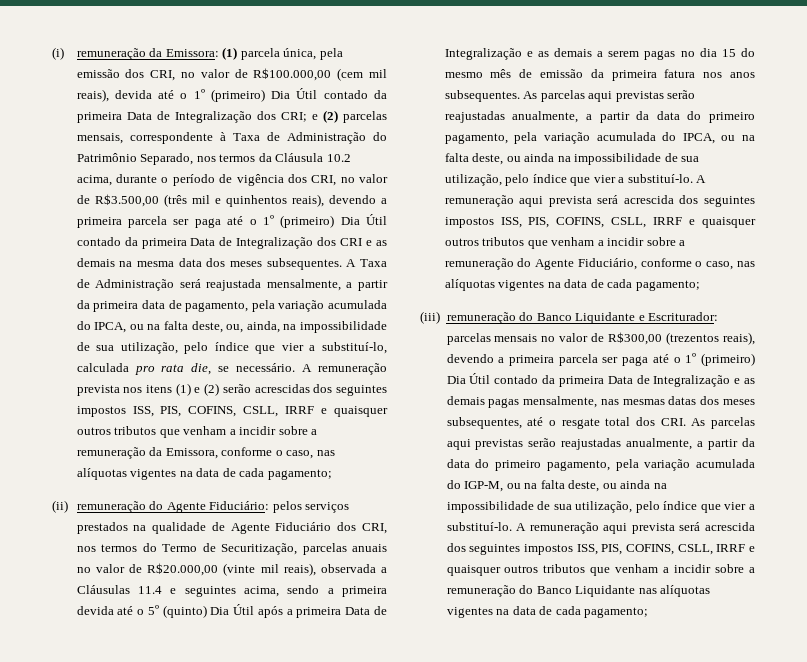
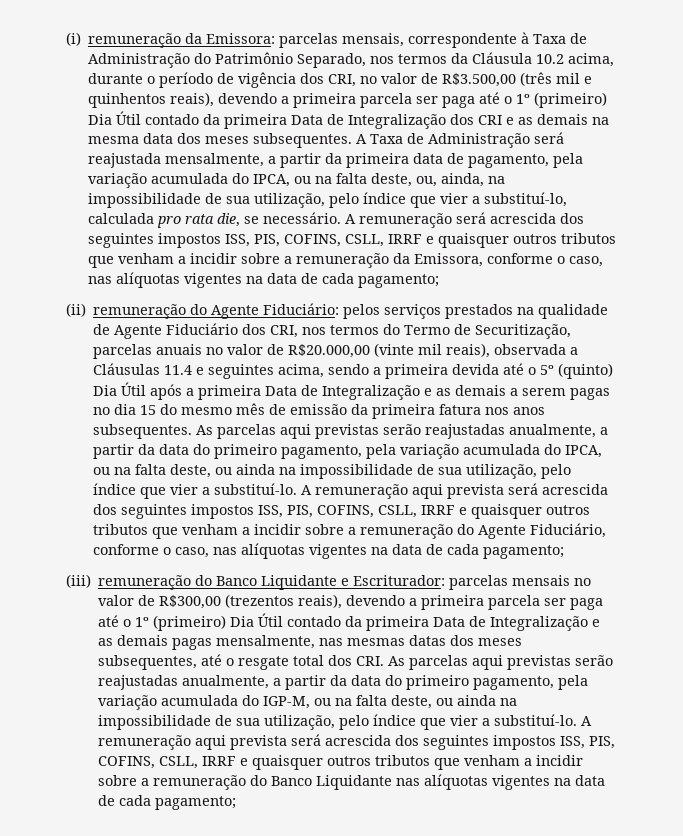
[222,47,343,60] [76,68,387,81] [76,88,387,102] [76,110,338,123] (1) parcela única, pela emissão dos CRI, no valor de R$100.000,00 (cem mil reais), devida até o 1º (primeiro) Dia Útil contado da primeira Data de Integralização dos CRI; e (2) -> (276, 38) none
[76,383,310,396] prevista nos itens (1) e (2) serão acrescidas -> [456,212,557,224] será acrescida

